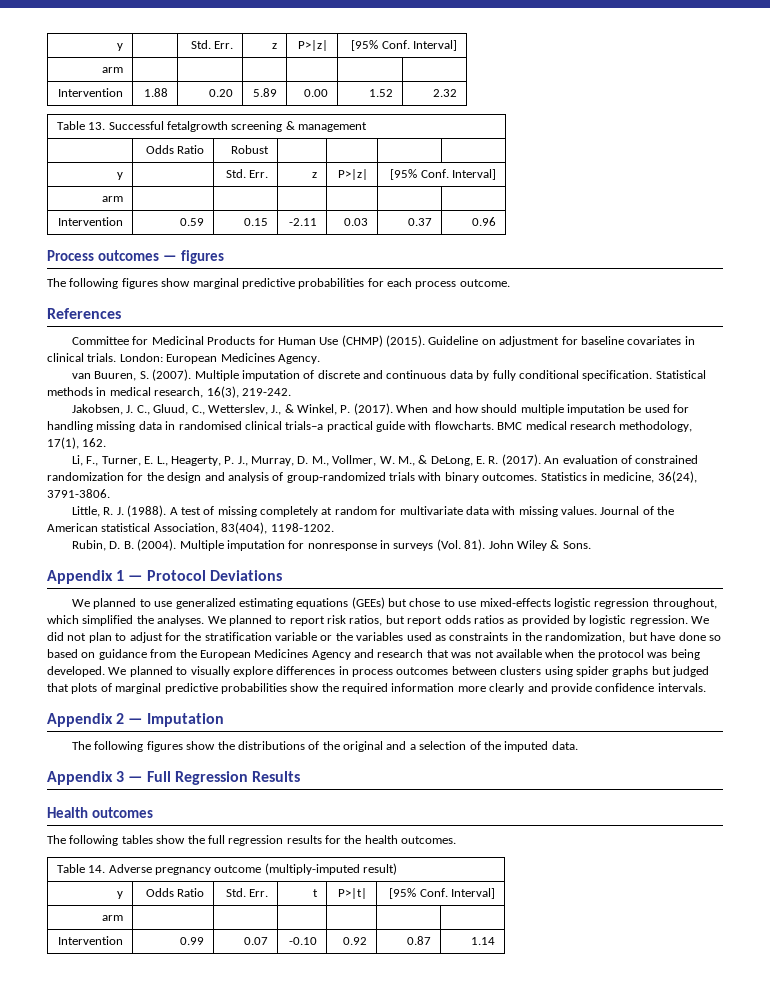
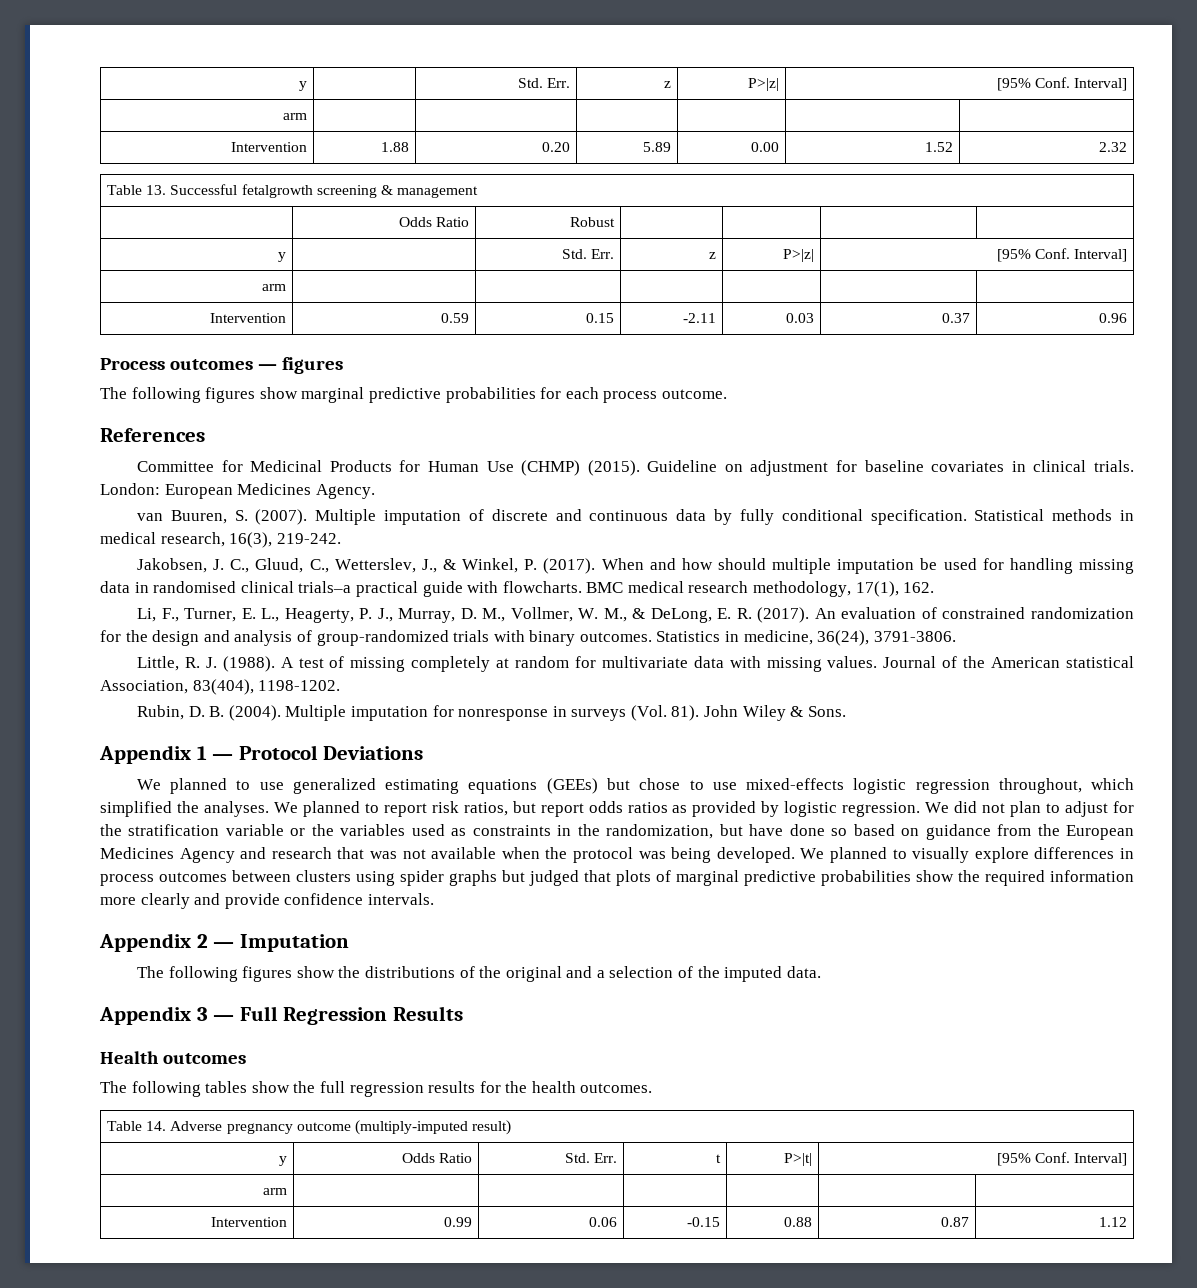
[244,937,269,945] [289,937,318,945] [343,937,368,945] 0.07 | -0.10 | 0.92 -> [588,1217,617,1227] [686,1217,720,1227] [783,1217,812,1227] 0.06 | -0.15 | 0.88
[471,937,496,945] 1.14 -> [1098,1217,1127,1227] 1.12

